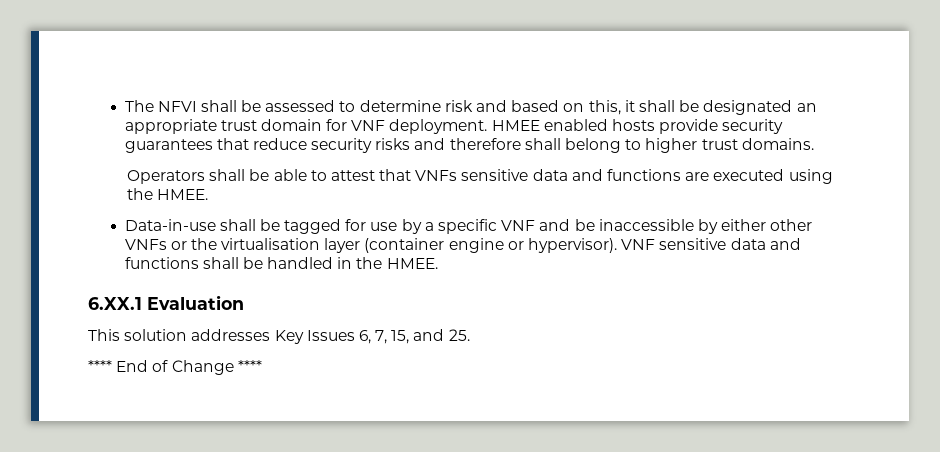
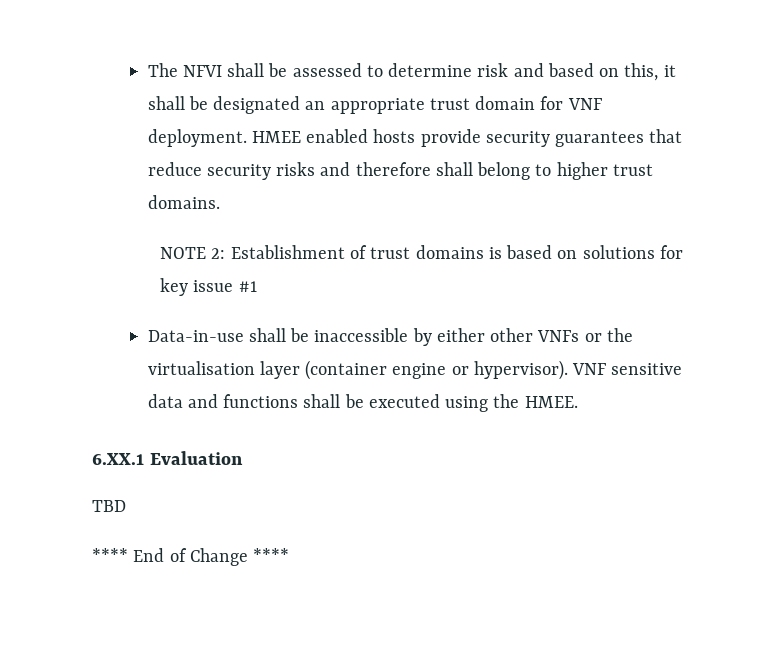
[127,169,833,184] [127,188,209,200] [124,219,571,234] Operators shall be able to attest that VNFs sensitive data and functions are executed using the HMEE. // Data-in-use shall be tagged for use by a specific VNF and -> [160,245,683,259] [160,278,257,296] [147,328,286,342] NOTE 2: Establishment of trust domains is based on solutions for key issue #1 // Data-in-use shall
[267,257,353,269] handled in -> [368,394,489,412] executed using
[88,329,470,344] This solution addresses Key Issues 6, 7, 15, and 25. -> [92,500,126,512] TBD

